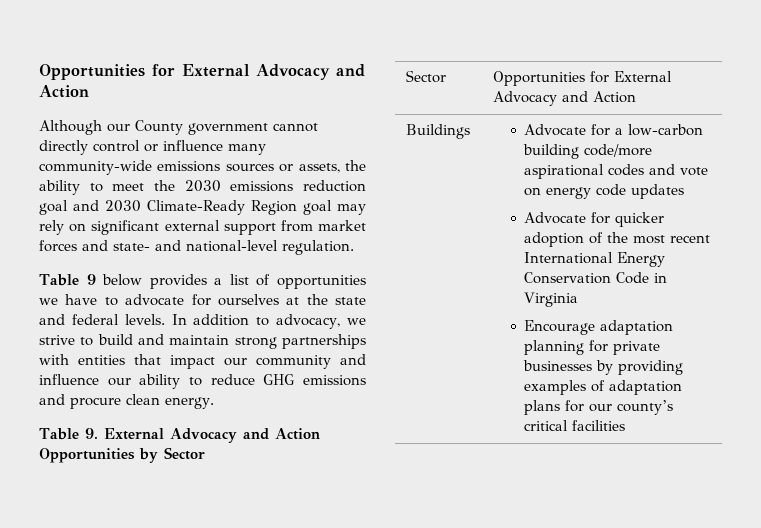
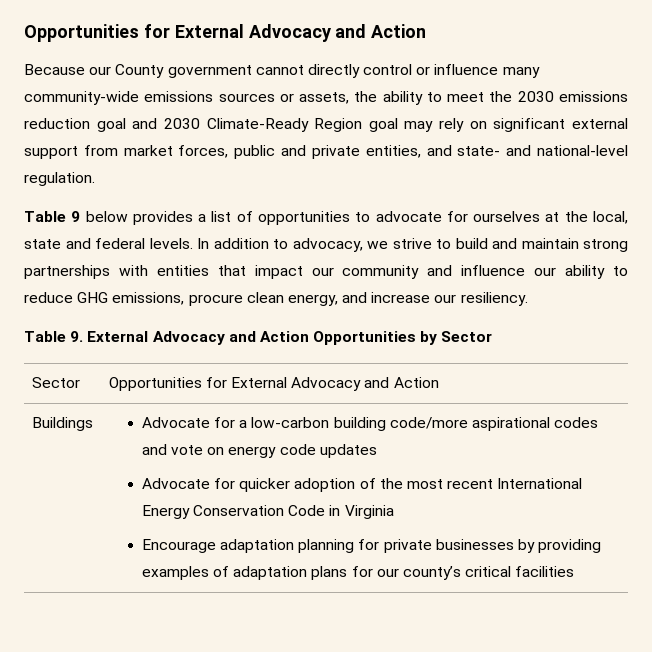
[39,64,365,80] [39,85,89,98] [39,120,102,135] Opportunities for External Advocacy and Action // Although -> [24,24,427,42] [24,64,85,75] Opportunities for External Advocacy and Action // Because
[39,240,77,252] forces -> [178,145,421,159] forces, public and private entities,
[39,294,98,305] we have -> (350, 218) none
(328, 299) none -> [593,211,629,224] local,
[303,375,366,386] [39,394,214,409] emissions and procure clean energy. -> [112,292,528,306] emissions, procure clean energy, and increase our resiliency.

